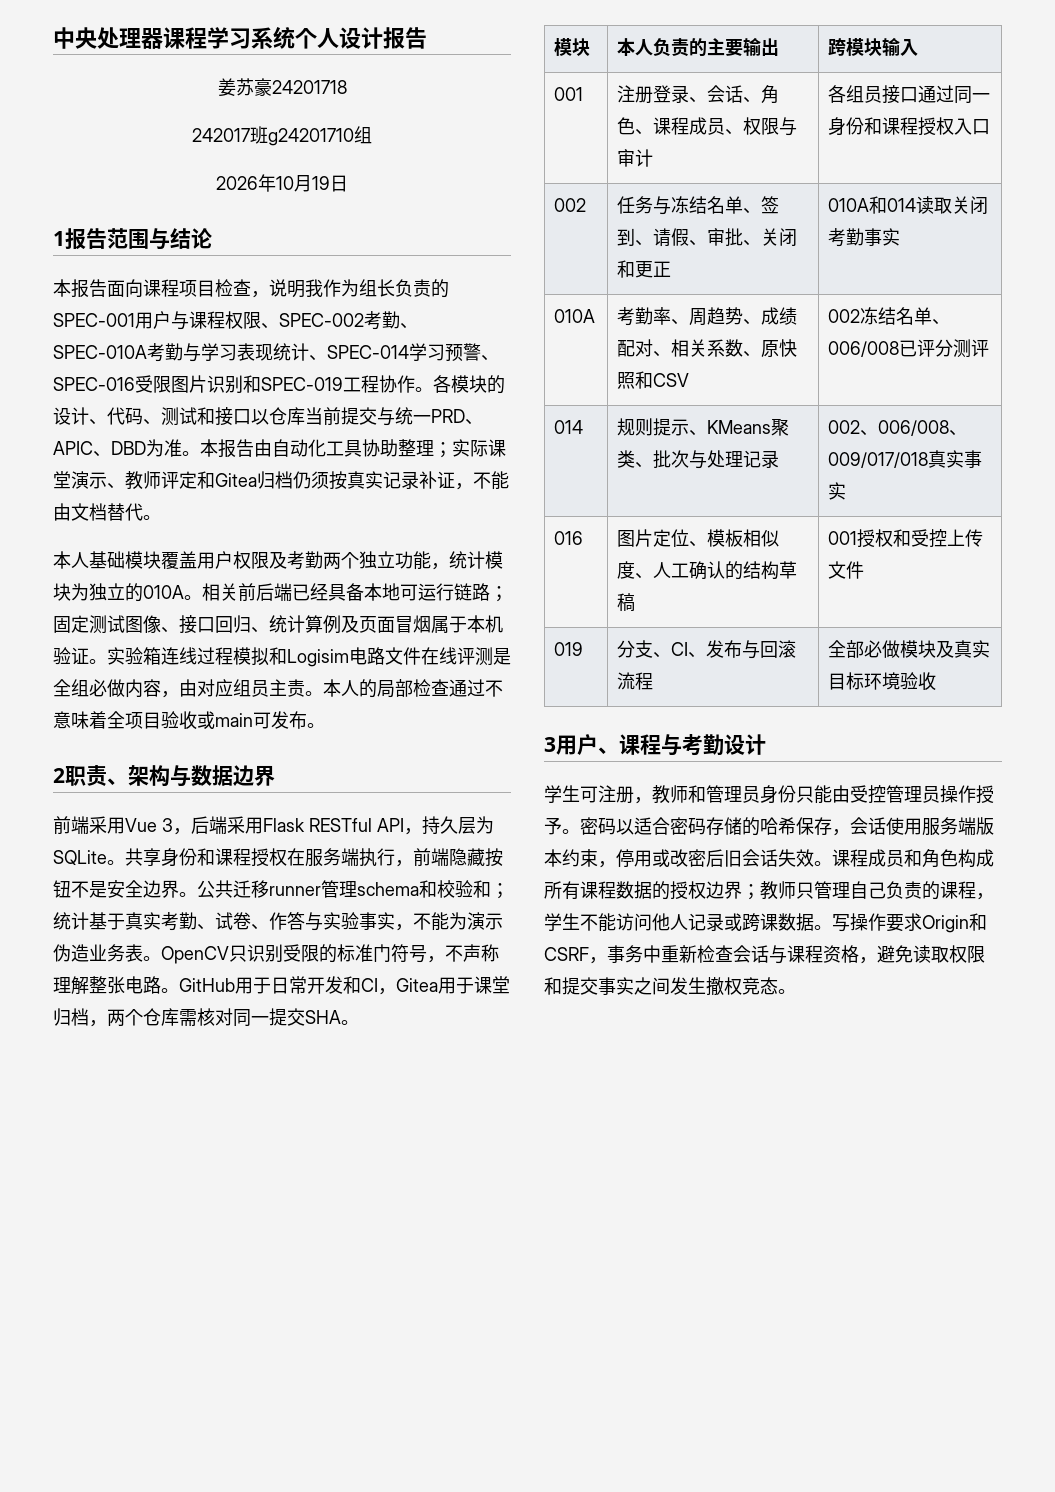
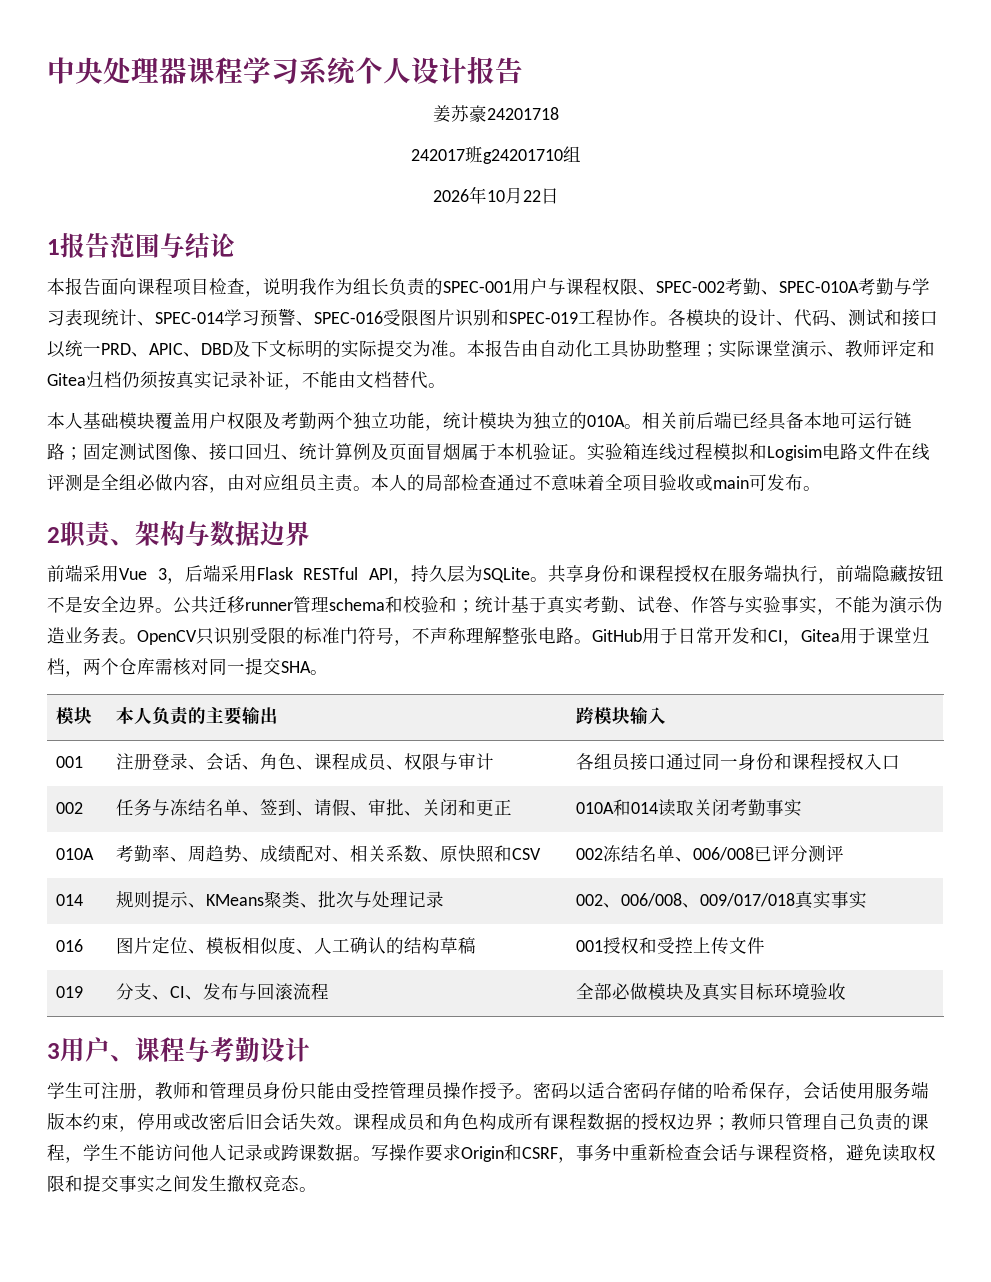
[312,176,330,190] 19 -> [522,190,541,202] 22
[269,407,395,426] 仓库当前提交与 -> (65, 349) none
(146, 448) none -> [233,339,413,358] 及下文标明的实际提交

